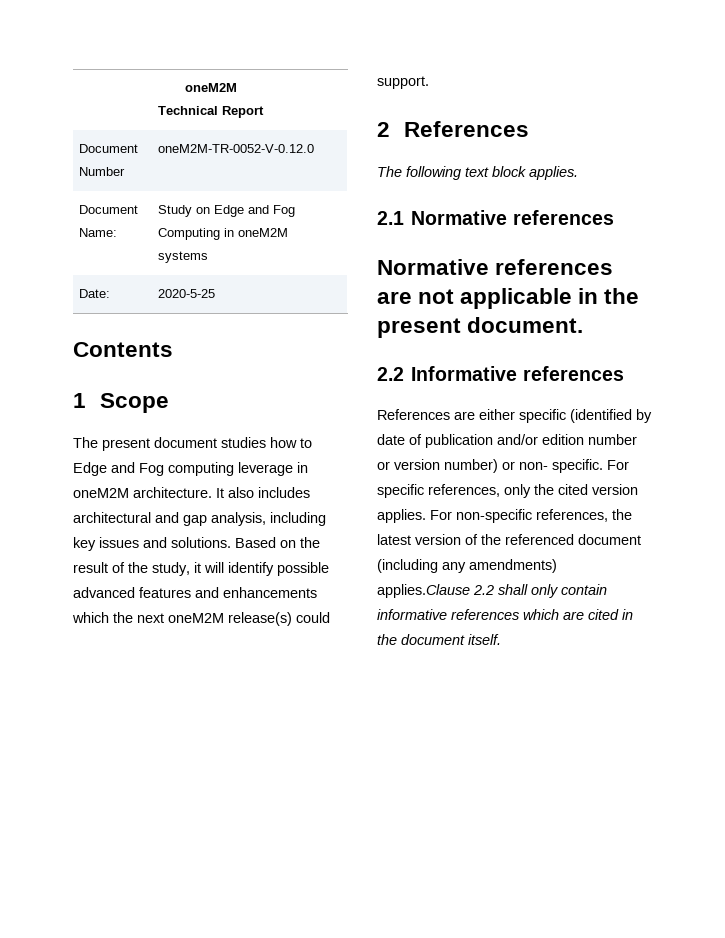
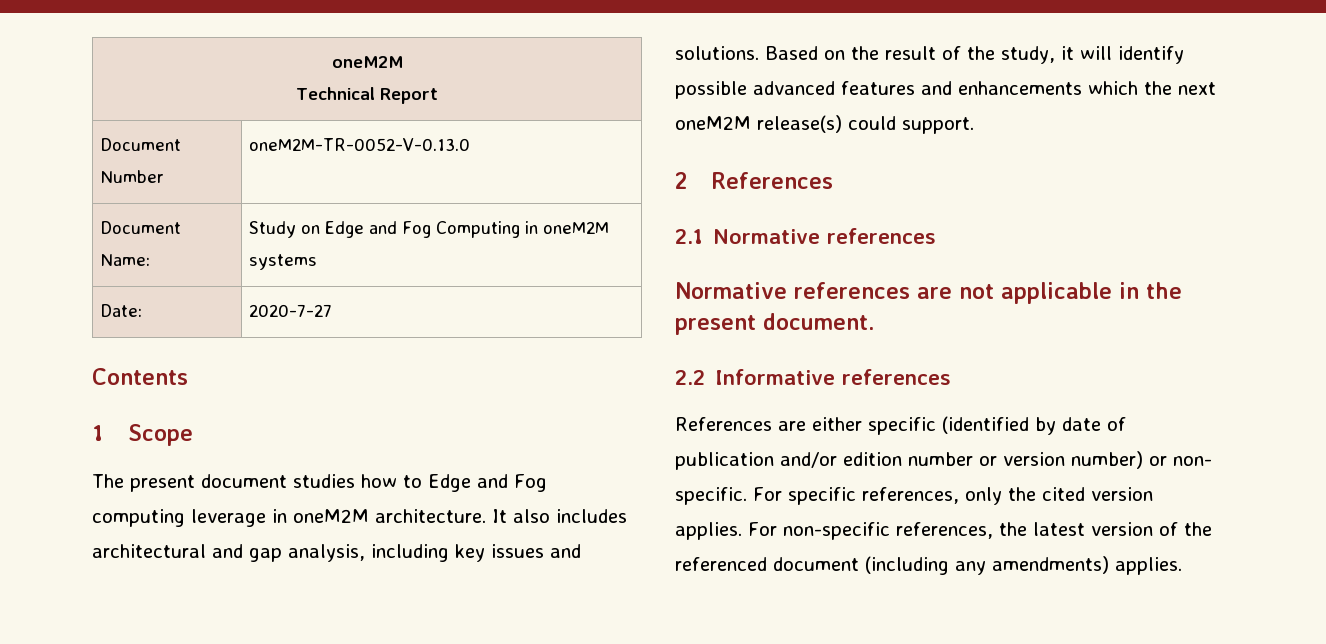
[158,144,315,153] oneM2M-TR-0052-V-0.12.0 -> [249,138,471,151] oneM2M-TR-0052-V-0.13.0
[158,289,216,298] 2020-5-25 -> [249,304,333,317] 2020-7-27
[377,166,578,180] // The following text block applies. -> (834, 180) none
[377,584,607,598] [377,609,633,620] [377,634,501,645] applies.Clause 2.2 shall only contain informative references which are cited in the document itself. -> [1115,557,1182,575] applies.

